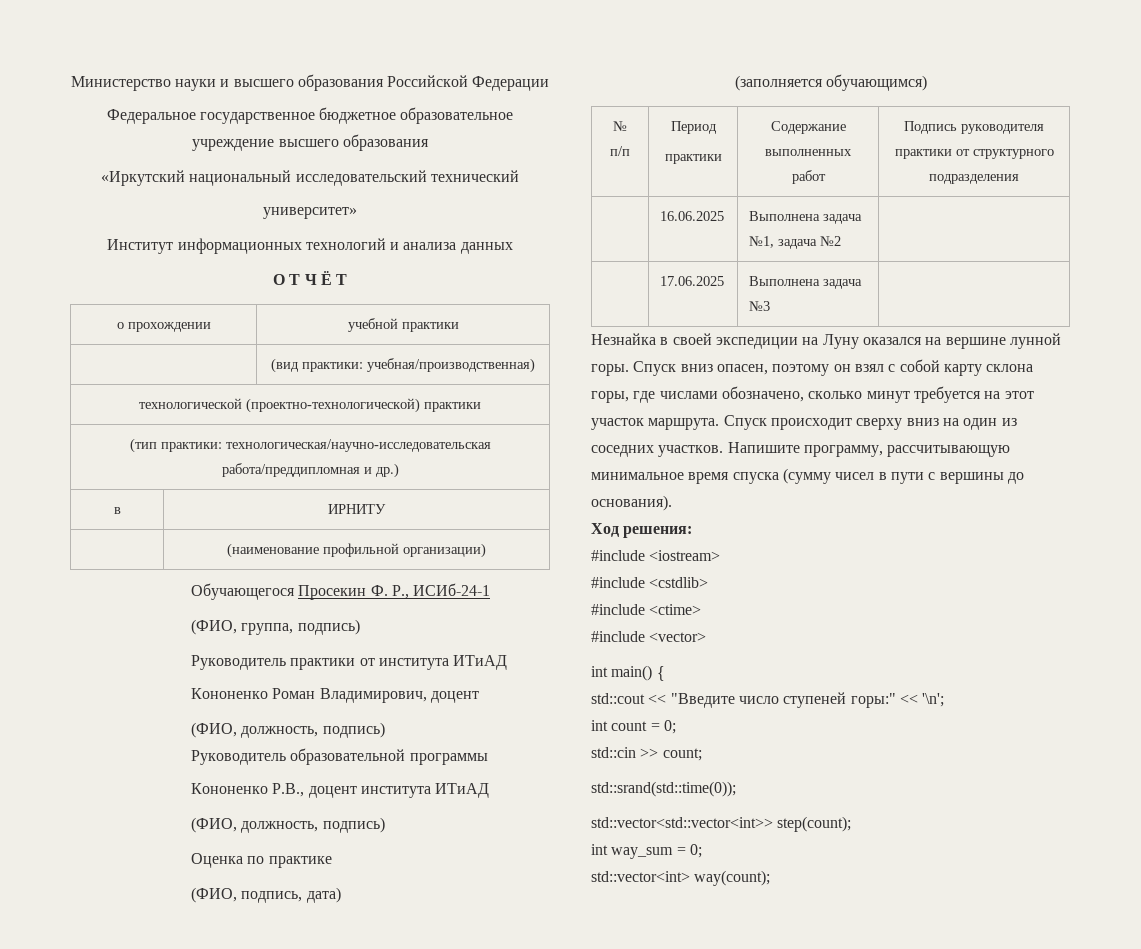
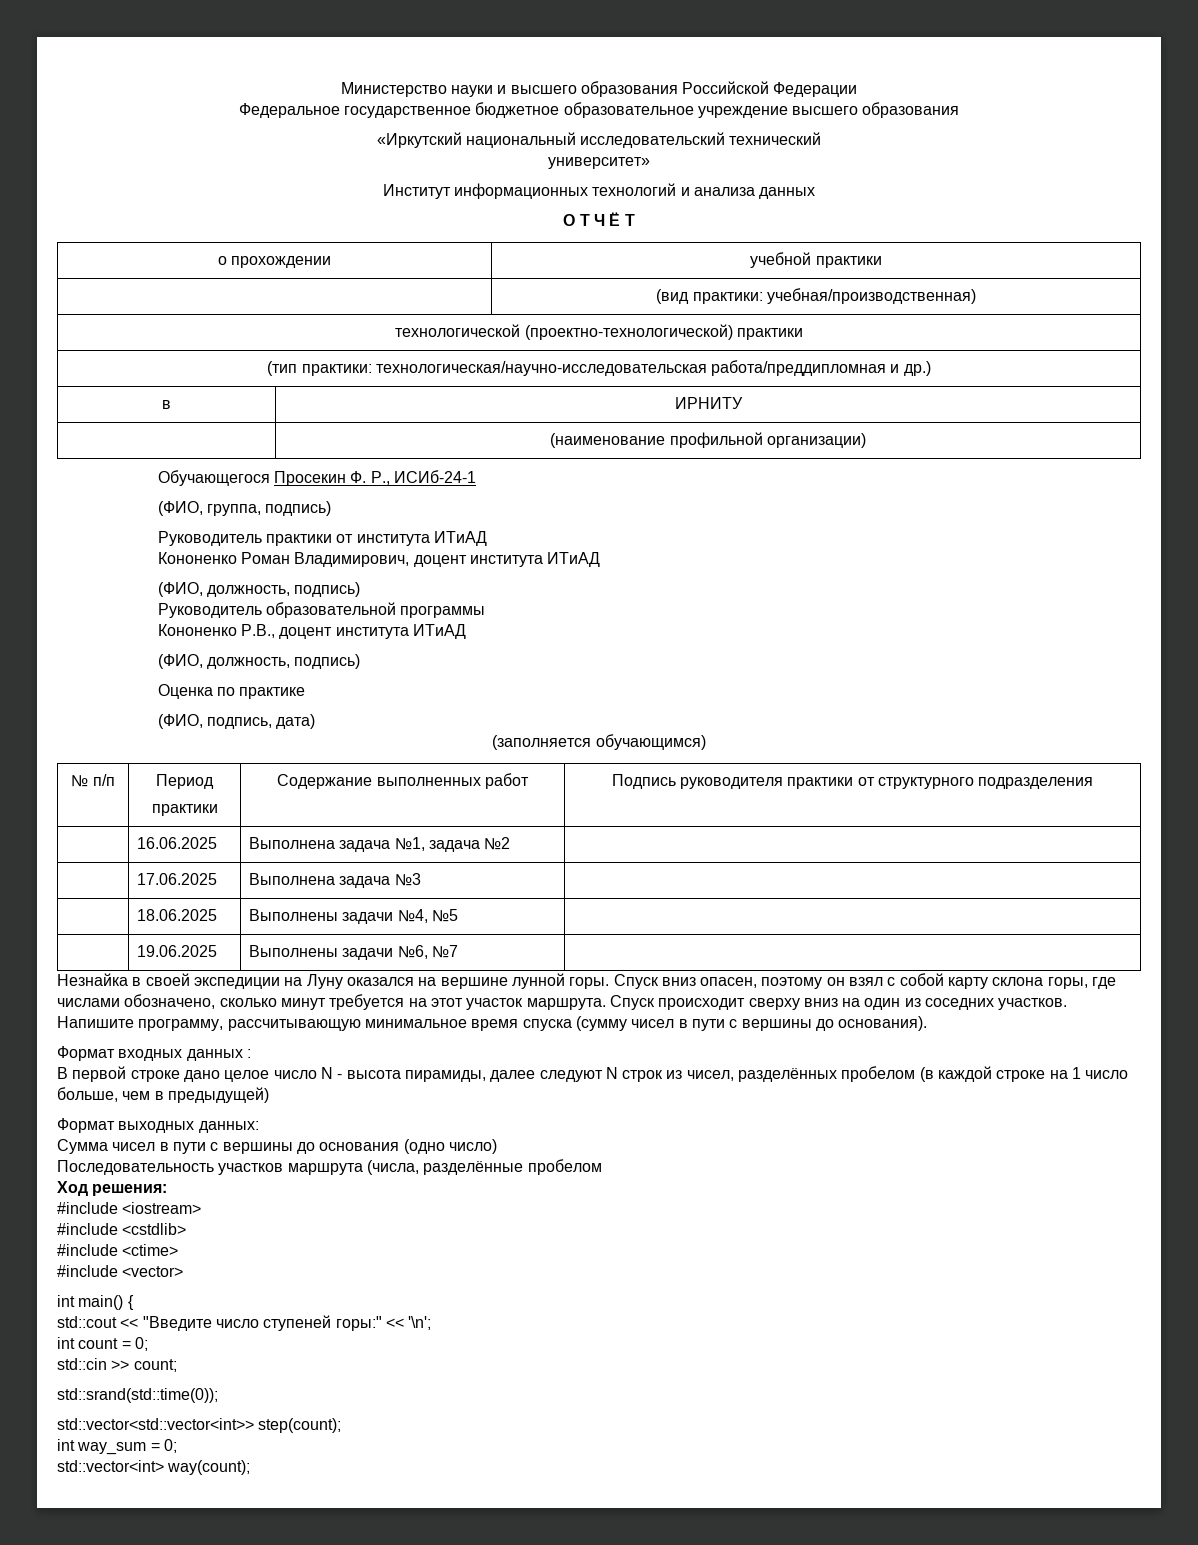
(479, 697) none -> [470,552,601,567] института ИТиАД
(771, 306) none -> [136,909,217,921] [248,909,458,924] [136,945,217,957] [248,945,458,960] // | 18.06.2025 | Выполнены задачи №4, №5 | // | 19.06.2025 | Выполнены задачи №6, №7 |
(672, 503) none -> [57,1046,251,1061] [57,1066,1129,1082] [57,1087,269,1103] [57,1118,259,1133] [57,1139,497,1154] [57,1159,602,1175] // Формат входных данных : // В первой строке дано целое число N - высота пирамиды, далее следуют N строк из чисел, разделённых пробелом (в каждой строке на 1 число больше, чем в предыдущей) // Формат выходных данных: // Сумма чисел в пути с вершины до основания (одно число) // Последовательность участков маршрута (числа, разделённые пробелом

